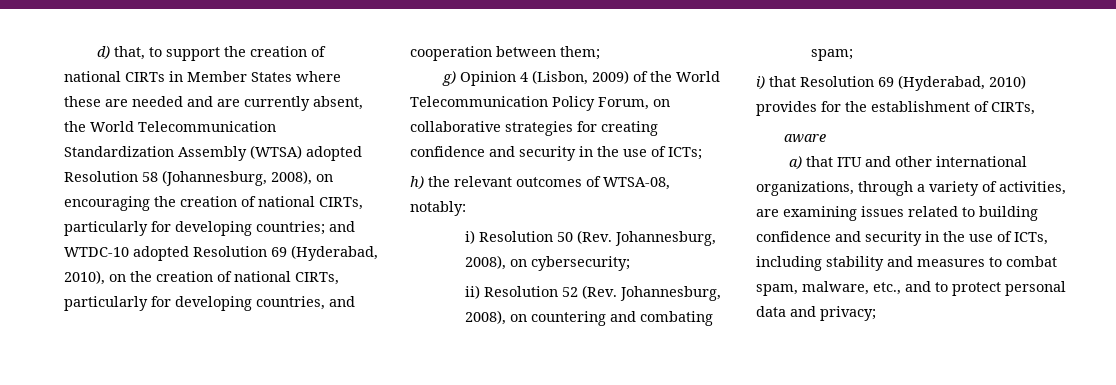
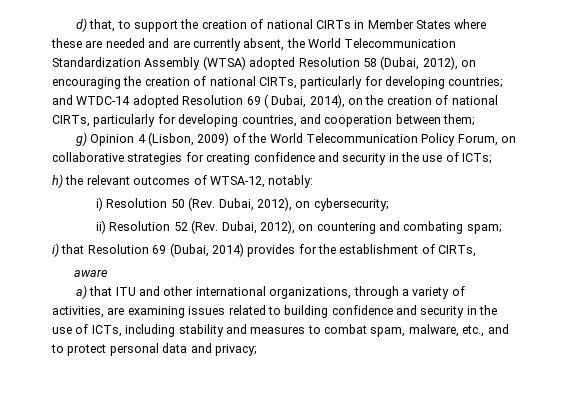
[162,170,312,186] (Johannesburg, 2008), -> [380,56,458,70] (Dubai, 2012),
[64,247,129,257] WTDC-10 -> [76,96,131,105] WTDC-14
[291,245,378,261] [64,270,105,285] (Hyderabad, 2010), -> [263,94,345,108] ( Dubai, 2014),
[603,177,670,190] WTSA-08, -> [209,176,265,188] WTSA-12,
[615,231,717,246] [465,255,507,270] Johannesburg, 2008), -> [218,197,292,211] Dubai, 2012),
[620,286,722,301] [465,310,507,325] Johannesburg, 2008), -> [221,220,295,234] Dubai, 2012),
[898,75,1026,91] (Hyderabad, 2010) -> [169,243,244,257] (Dubai, 2014)

